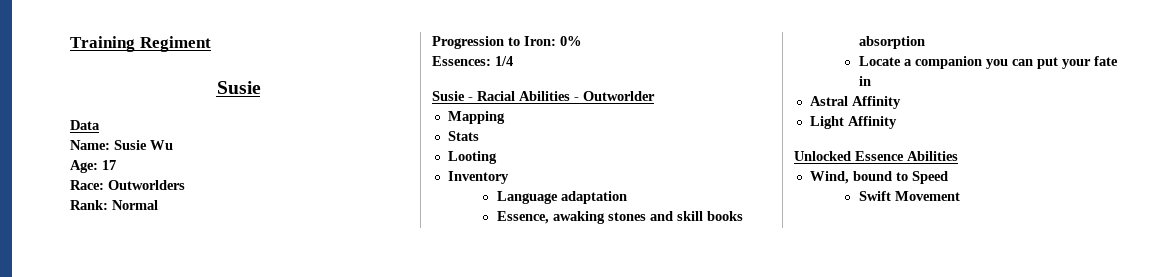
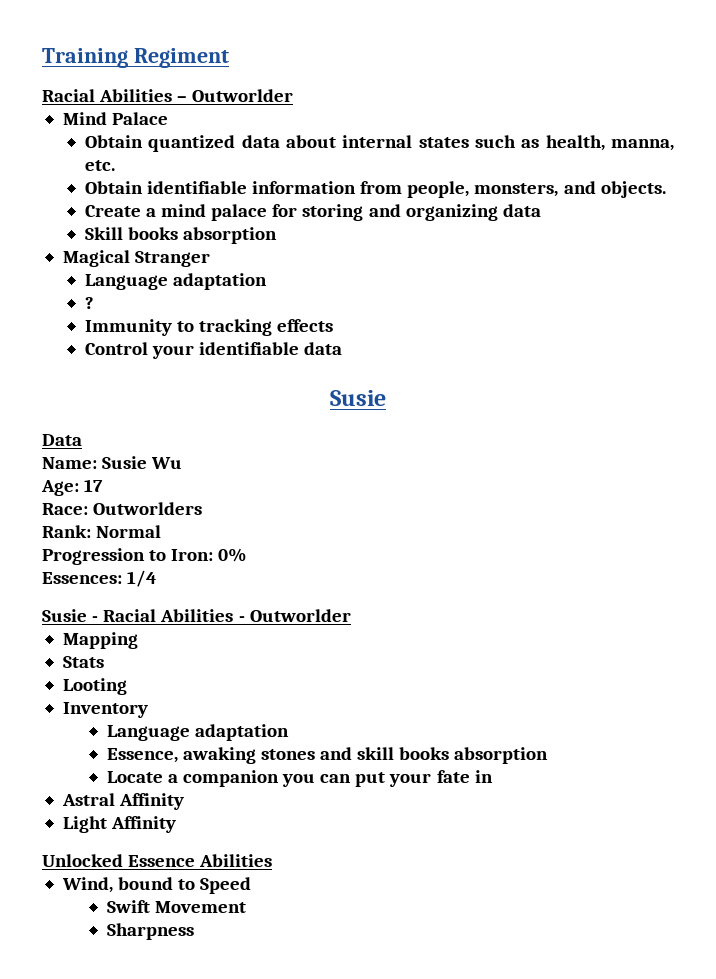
(211, 44) none -> [42,89,294,102] [62,112,169,125] [84,135,674,152] [84,160,115,171] [84,181,666,198] [84,204,541,221] [84,227,278,244] [62,250,211,267] [84,273,267,290] [84,297,94,309] [84,319,334,336] [84,342,343,359] // Racial Abilities – Outworlder // Mind Palace // Obtain quantized data about internal states such as health, manna, etc. // Obtain identifiable information from people, monsters, and objects. // Create a mind palace for storing and organizing data // Skill books absorption // Magical Stranger // Language adaptation // ? // Immunity to tracking effects // Control your identifiable data
(960, 196) none -> [106,923,194,940] // Sharpness

